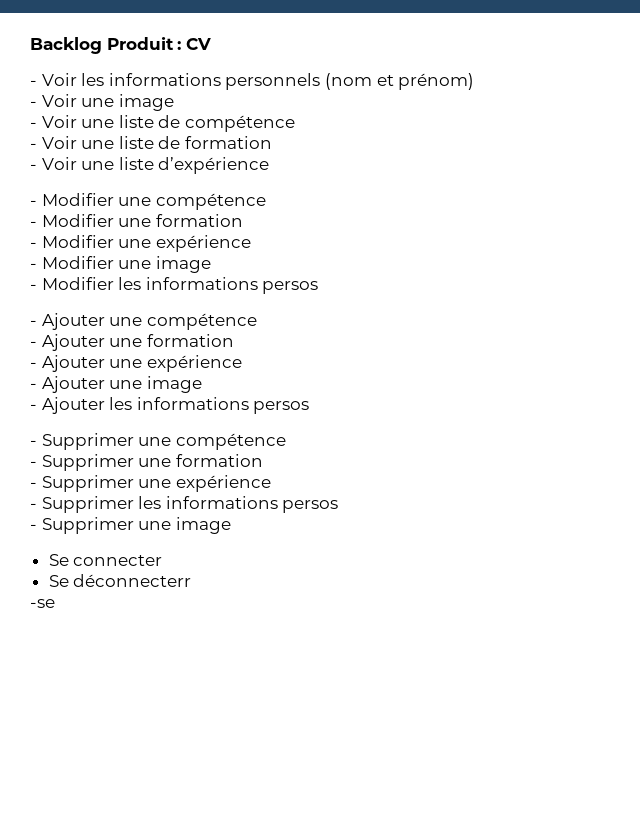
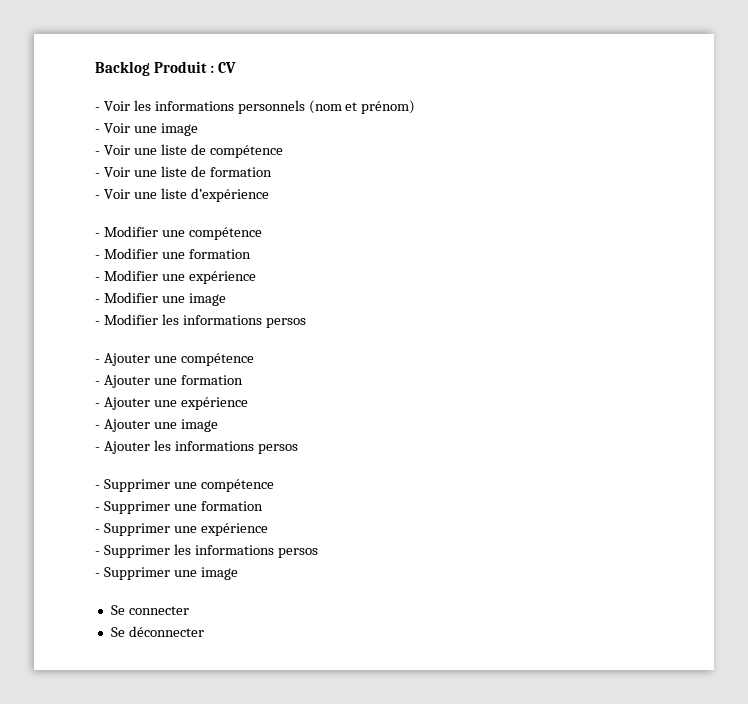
[73,574,192,587] [30,599,55,608] déconnecterr // -se -> [128,626,204,637] déconnecter

